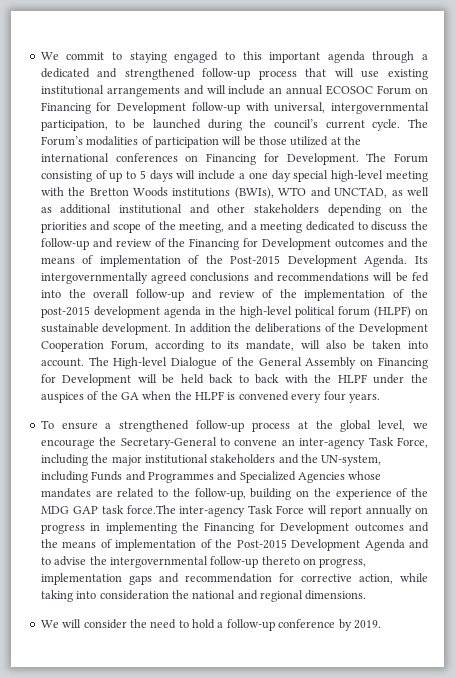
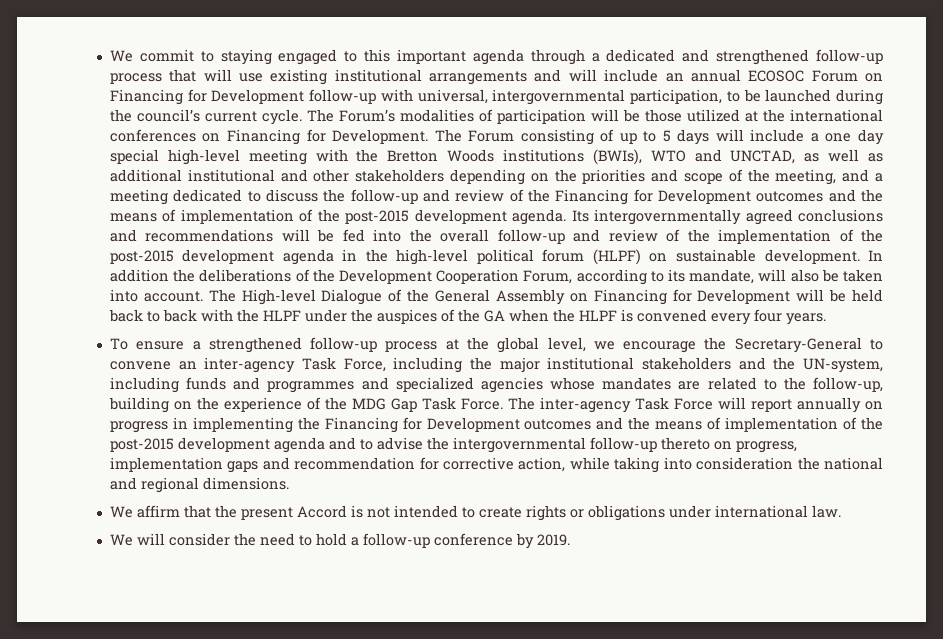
[230,255,408,267] Post-2015 Development Agenda. -> [345,209,567,225] post-2015 development agenda.
[91,471,345,483] Funds and Programmes and Specialized Agencies -> [186,377,543,393] funds and programmes and specialized agencies
[72,505,176,514] GAP task force.The -> [390,397,535,412] Gap Task Force. The
[236,539,405,551] Post-2015 Development Agenda -> [109,437,325,453] post-2015 development agenda
(367, 595) none -> [109,505,841,521] // We affirm that the present Accord is not intended to create rights or obligations under international law.

